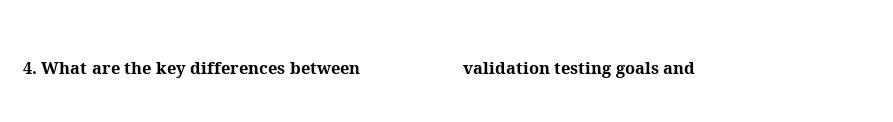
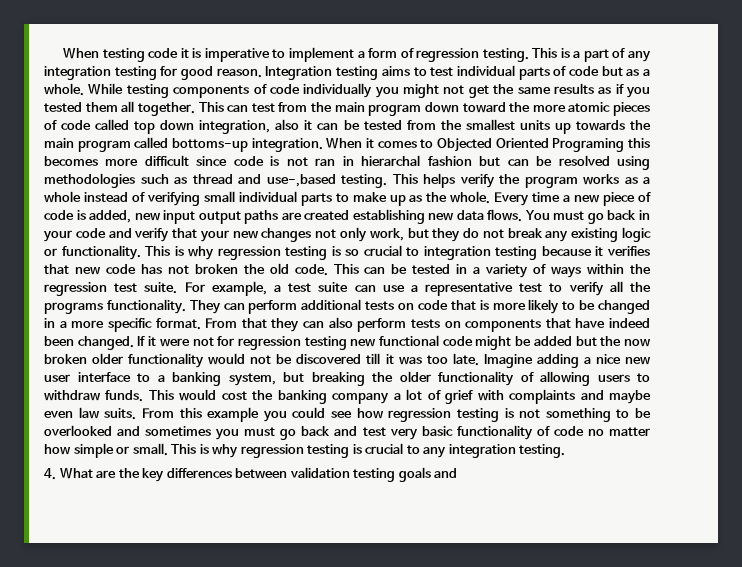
(23, 68) none -> [63,47,651,62] [44,65,650,80] [44,83,650,98] [44,101,650,116] [44,119,651,134] [44,137,651,152] [44,155,651,170] [44,173,650,188] [44,191,652,206] [44,209,651,224] [43,227,651,242] [44,245,651,260] [44,263,651,278] [44,281,651,296] [44,299,651,314] [44,317,650,332] [44,335,651,350] [44,353,651,368] [44,371,650,386] [44,389,652,404] [44,407,651,422] [44,425,650,440] [44,443,566,458] When testing code it is imperative to implement a form of regression testing. This is a part of any integration testing for good reason. Integration testing aims to test individual parts of code but as a whole. While testing components of code individually you might not get the same results as if you tested them all together. This can test from the main program down toward the more atomic pieces of code called top down integration, also it can be tested from the smallest units up towards the main program called bottoms-up integration. When it comes to Objected Oriented Programing this becomes more difficult since code is not ran in hierarchal fashion but can be resolved using methodologies such as thread and use-,based testing. This helps verify the program works as a whole instead of verifying small individual parts to make up as the whole. Every time a new piece of code is added, new input output paths are created establishing new data flows. You must go back in your code and verify that your new changes not only work, but they do not break any existing logic or functionality. This is why regression testing is so crucial to integration testing because it verifies that new code has not broken the old code. This can be tested in a variety of ways within the regression test suite. For example, a test suite can use a representative test to verify all the programs functionality. They can perform additional tests on code that is more likely to be changed in a more specific format. From that they can also perform tests on components that have indeed been changed. If it were not for regression testing new functional code might be added but the now broken older functionality would not be discovered till it was too late. Imagine adding a nice new user interface to a banking system, but breaking the older functionality of allowing users to withdraw funds. This would cost the banking company a lot of grief with complaints and maybe even law suits. From this example you could see how regression testing is not something to be overlooked and sometimes you must go back and test very basic functionality of code no matter how simple or small. This is why regression testing is crucial to any integration testing. //

